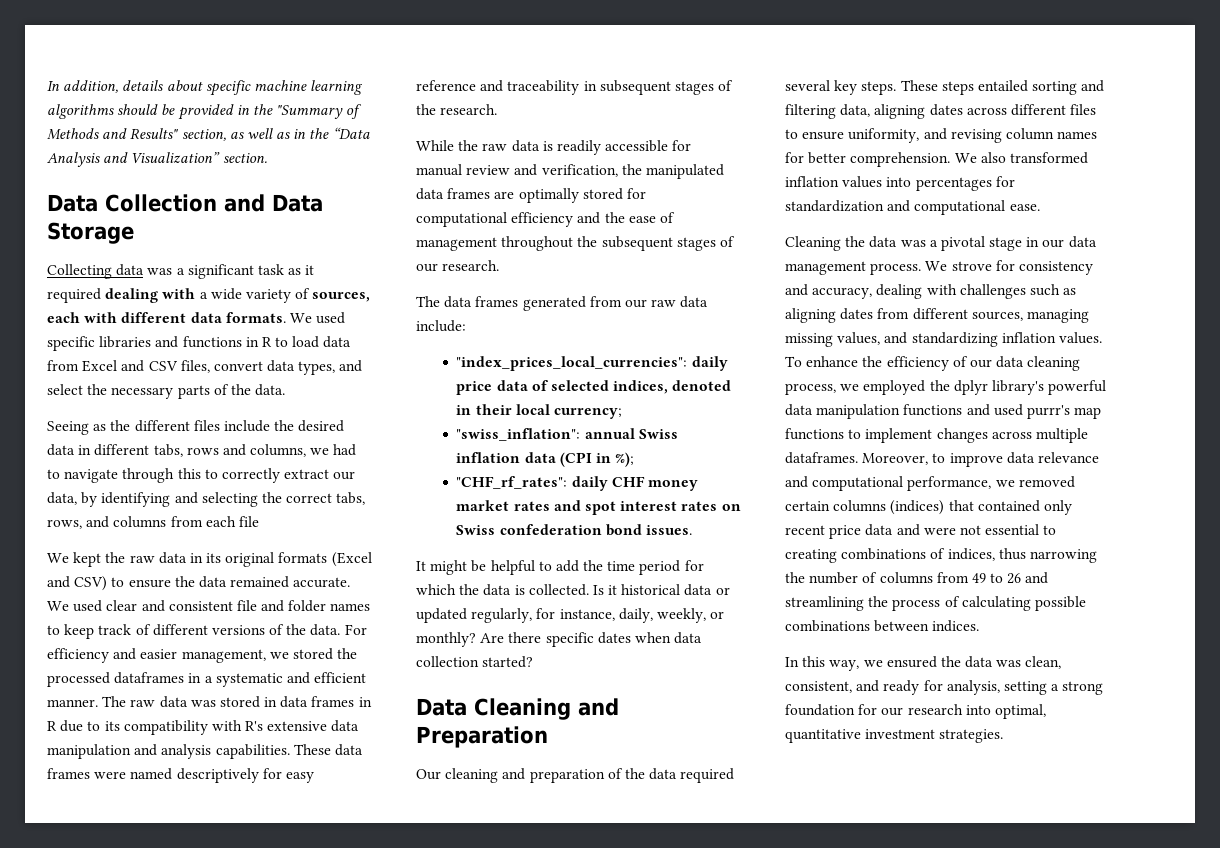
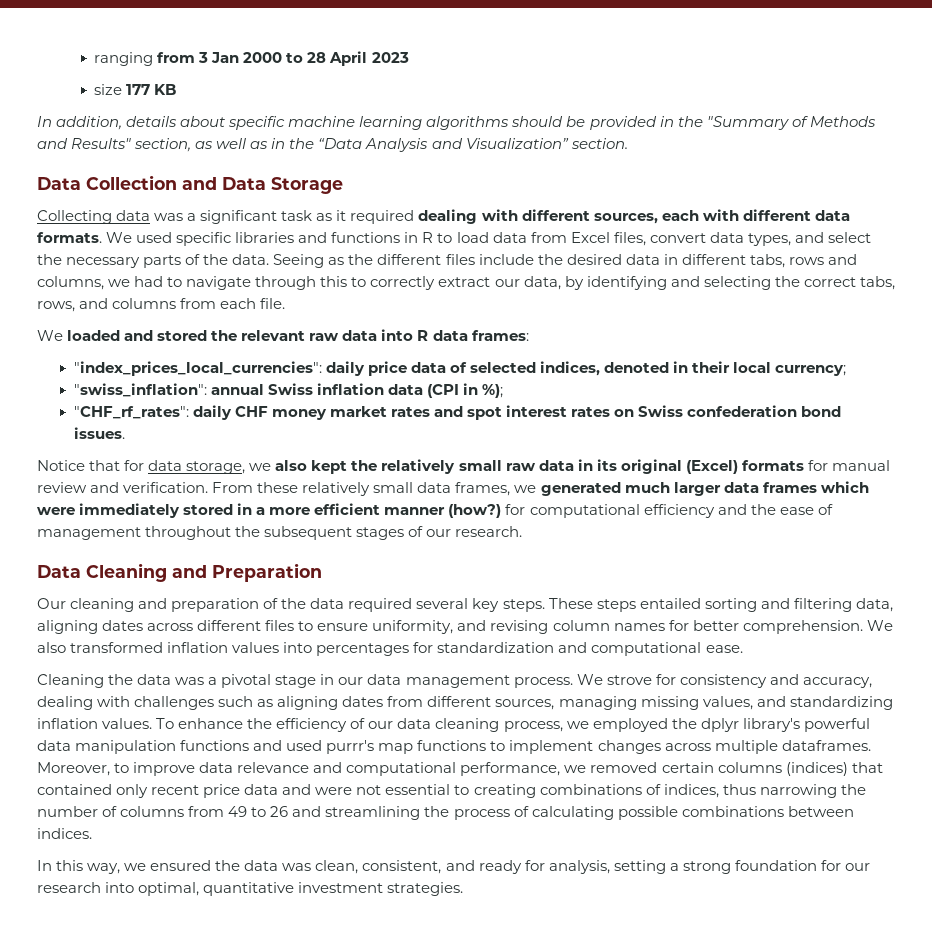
(47, 86) none -> [94,51,409,66] [94,84,177,95] ranging from 3 Jan 2000 to 28 April 2023 // size 177 KB //
[199,288,311,303] a wide variety of -> [521,209,590,221] different
[121,360,178,372] and CSV -> (610, 237) none
(286, 390) // -> (270, 259) none
[238,516,259,527] [47,552,372,567] [47,576,351,591] [47,600,371,612] [47,624,367,639] [47,648,358,663] [47,672,367,687] [47,696,372,708] [47,720,360,735] [47,744,363,759] [47,768,314,783] [416,80,734,95] [416,104,498,115] [416,140,692,155] [416,164,724,179] [416,188,646,203] [416,212,675,227] [416,236,735,251] [416,260,500,272] [416,296,709,311] [416,320,466,332] file // We kept the raw data in its original formats (Excel and CSV) to ensure the data remained accurate. We used clear and consistent file and folder names to keep track of different versions of the data. For efficiency and easier management, we stored the processed dataframes in a systematic and efficient manner. The raw data was stored in data frames in R due to its compatibility with R's extensive data manipulation and analysis capabilities. These data frames were named descriptively for easy reference and traceability in subsequent stages of the research. // While the raw data is readily accessible for manual review and verification, the manipulated data frames are optimally stored for computational efficiency and the ease of management throughout the subsequent stages of our research. // The data frames generated from our raw data include: -> [260,298,286,309] [37,329,529,341] file. // We loaded and stored the relevant raw data into R data frames:
[416,560,704,575] [416,584,730,596] [416,608,725,623] [416,632,703,647] [416,656,534,668] It might be helpful to add the time period for which the data is collected. Is it historical data or updated regularly, for instance, daily, weekly, or monthly? Are there specific dates when data collection started? -> [37,459,890,474] [37,481,869,496] [37,503,833,518] [37,526,523,540] Notice that for data storage, we also kept the relatively small raw data in its original (Excel) formats for manual review and verification. From these relatively small data frames, we generated much larger data frames which were immediately stored in a more efficient manner (how?) for computational efficiency and the ease of management throughout the subsequent stages of our research.

